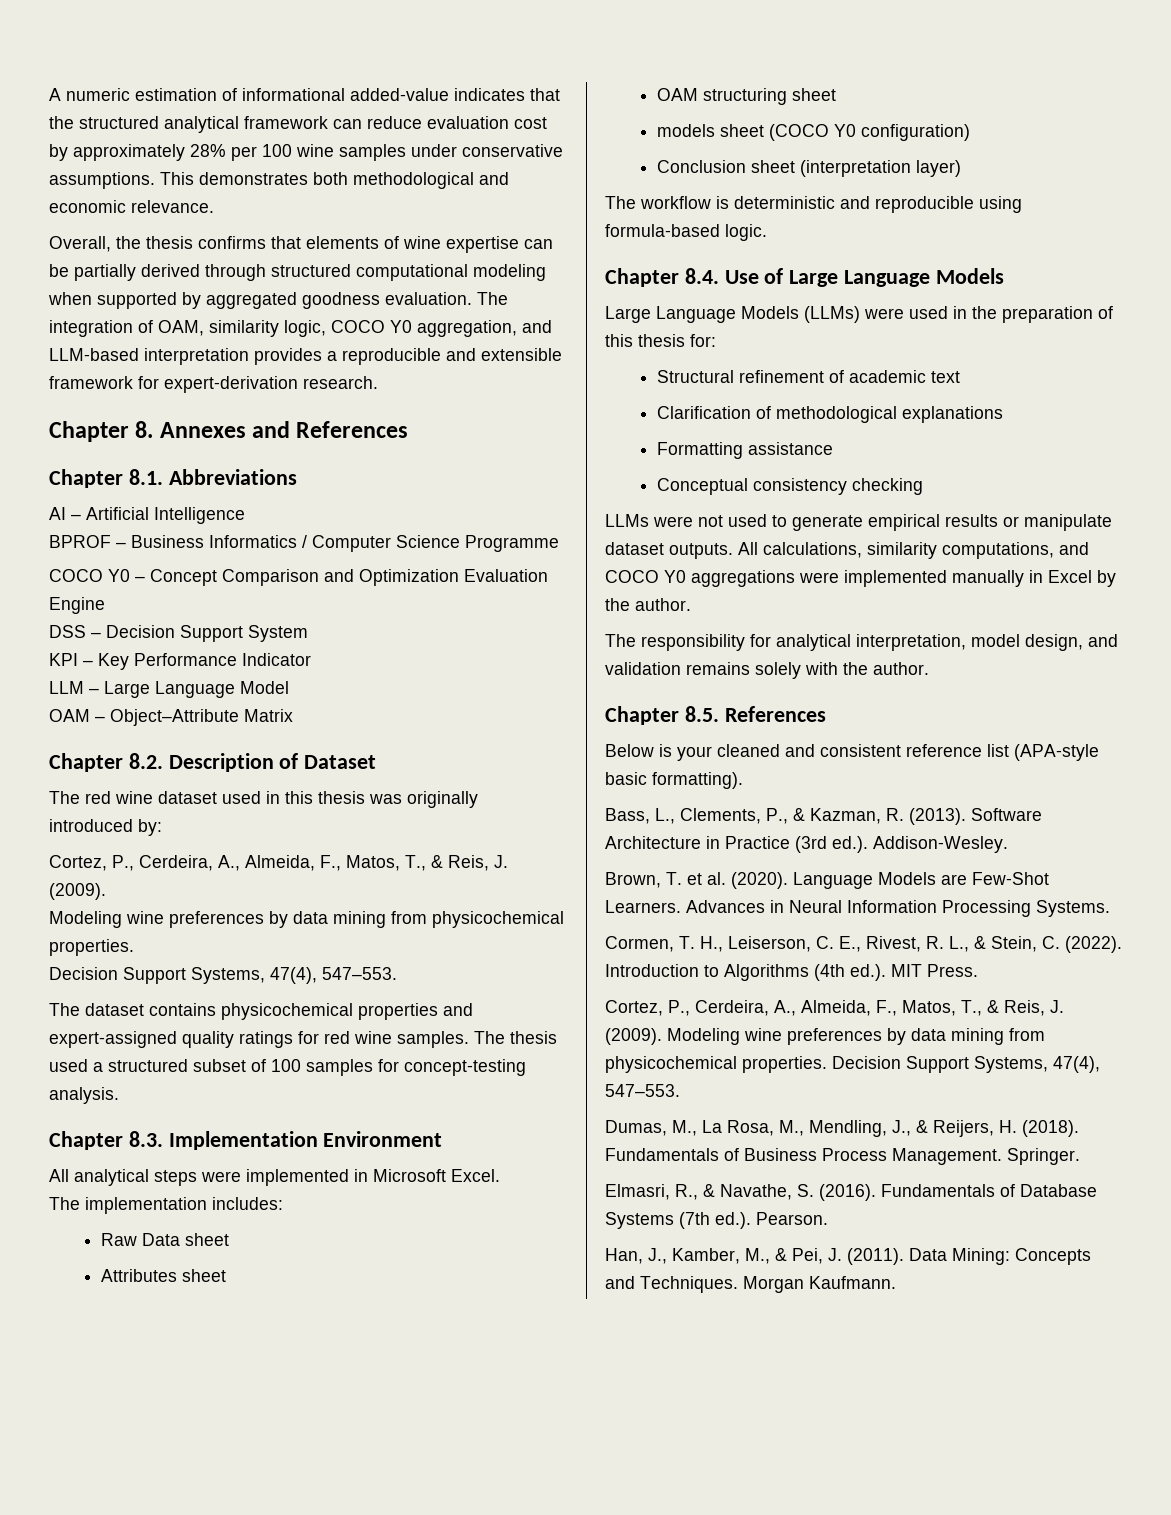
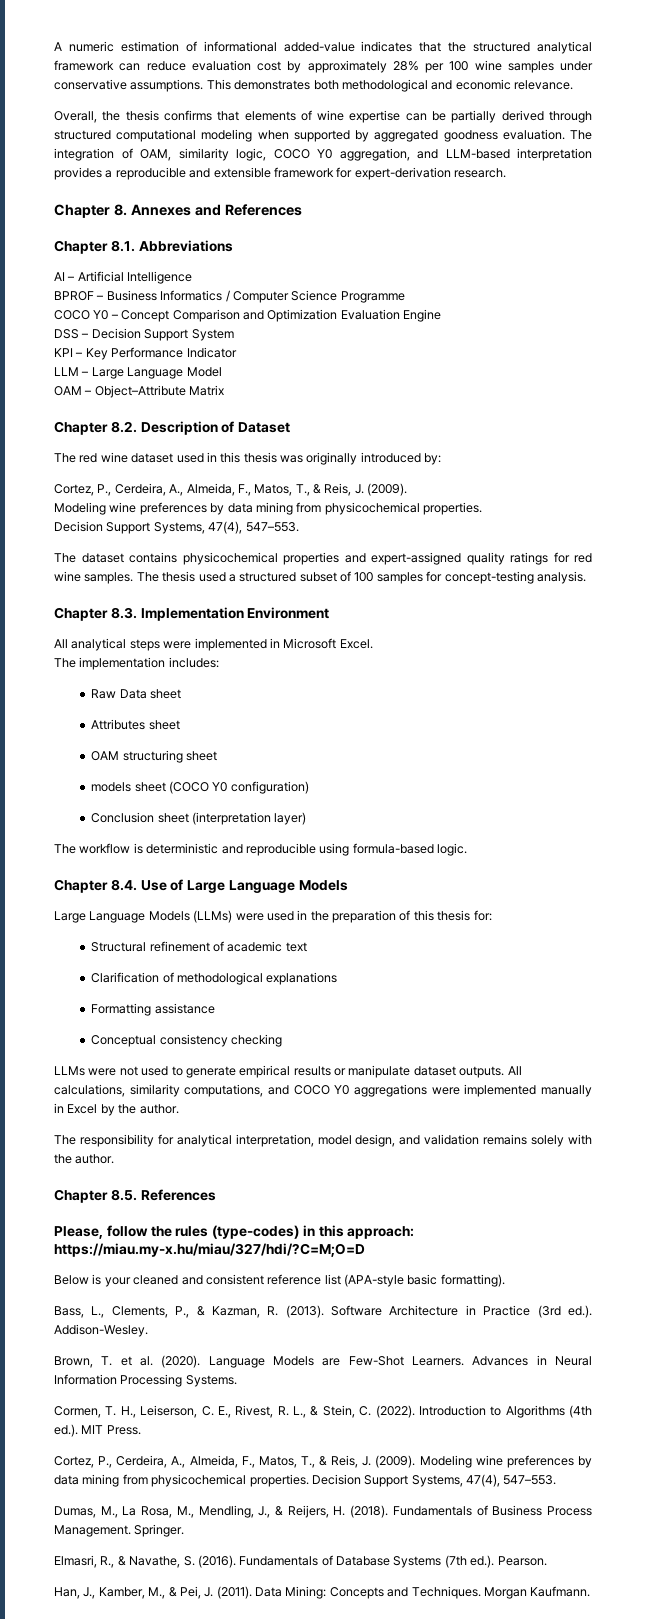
(826, 714) none -> [54,1225,415,1239] [54,1243,365,1257] // Please, follow the rules (type-codes) in this approach: https://miau.my-x.hu/miau/327/hdi/?C=M;O=D

